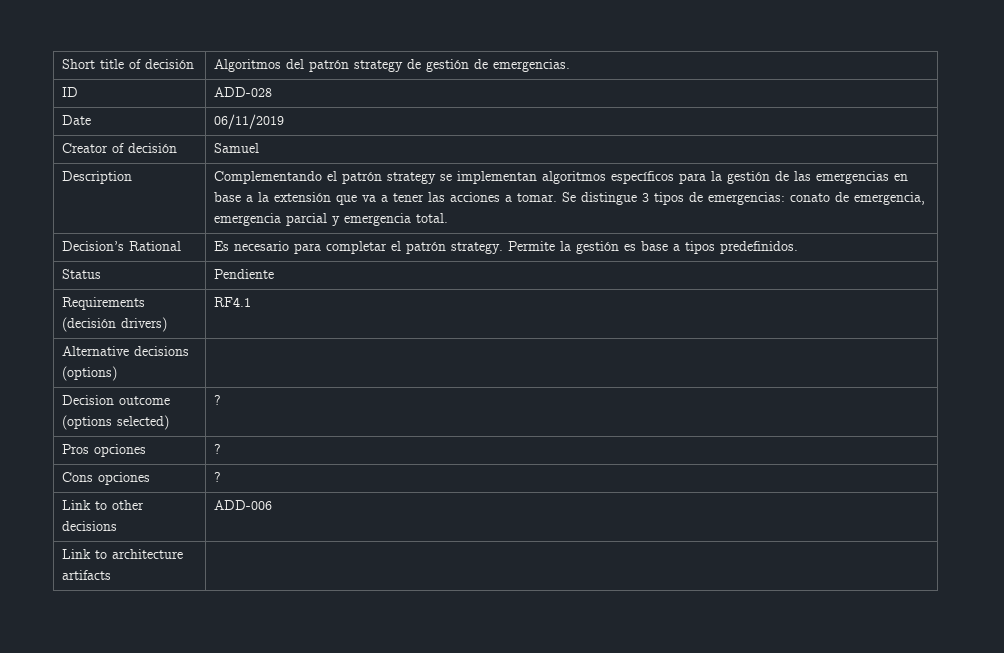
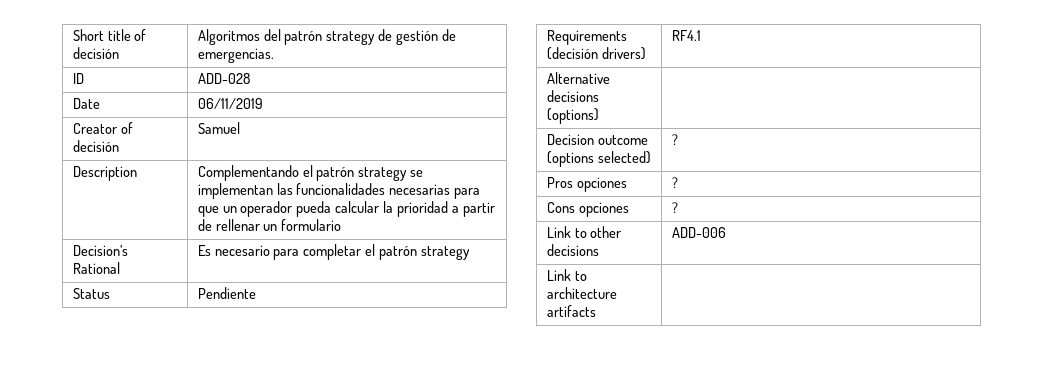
[542,171,909,184] [214,192,926,205] [214,213,449,226] algoritmos específicos para la gestión de las emergencias en base a la extensión que va a tener las acciones a tomar. Se distingue 3 tipos de emergencias: conato de emergencia, emergencia parcial y emergencia total. -> [276,183,481,199] [197,201,495,217] [197,219,342,231] las funcionalidades necesarias para que un operador pueda calcular la prioridad a partir de rellenar un formulario
[451,241,799,254] strategy. Permite la gestión es base a tipos predefinidos. -> [421,246,471,260] strategy

